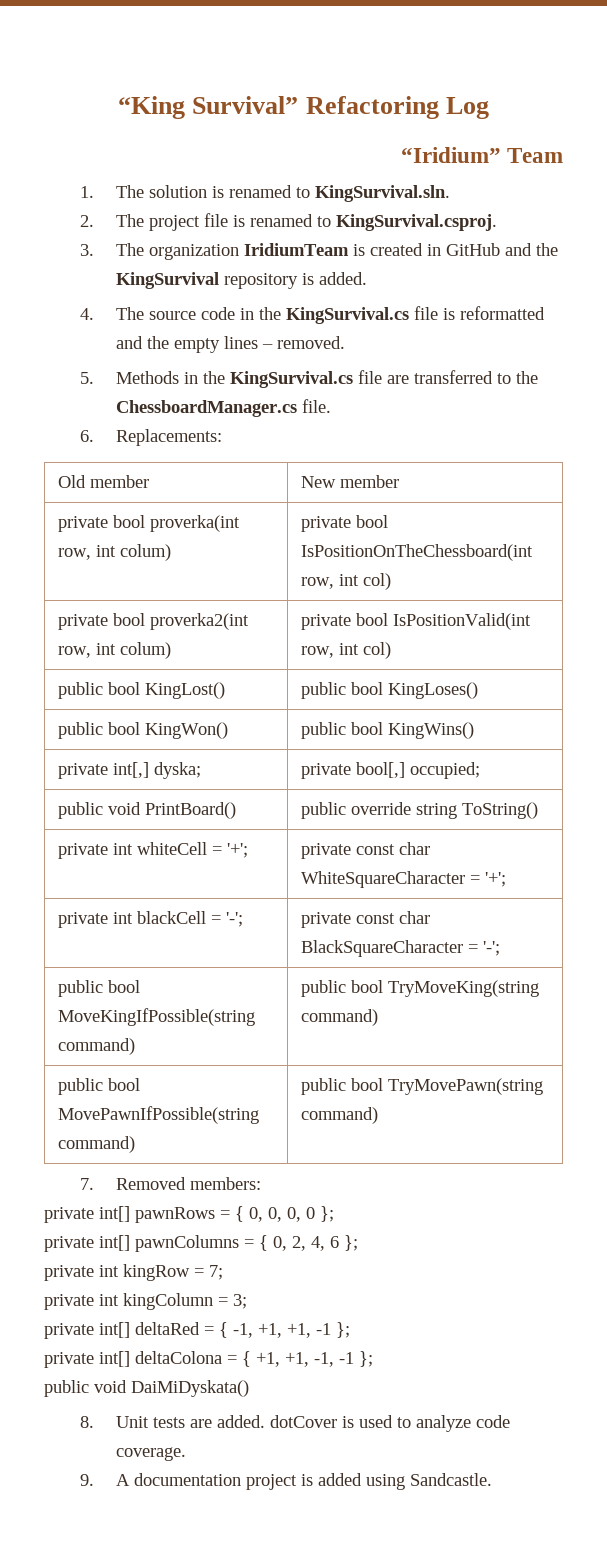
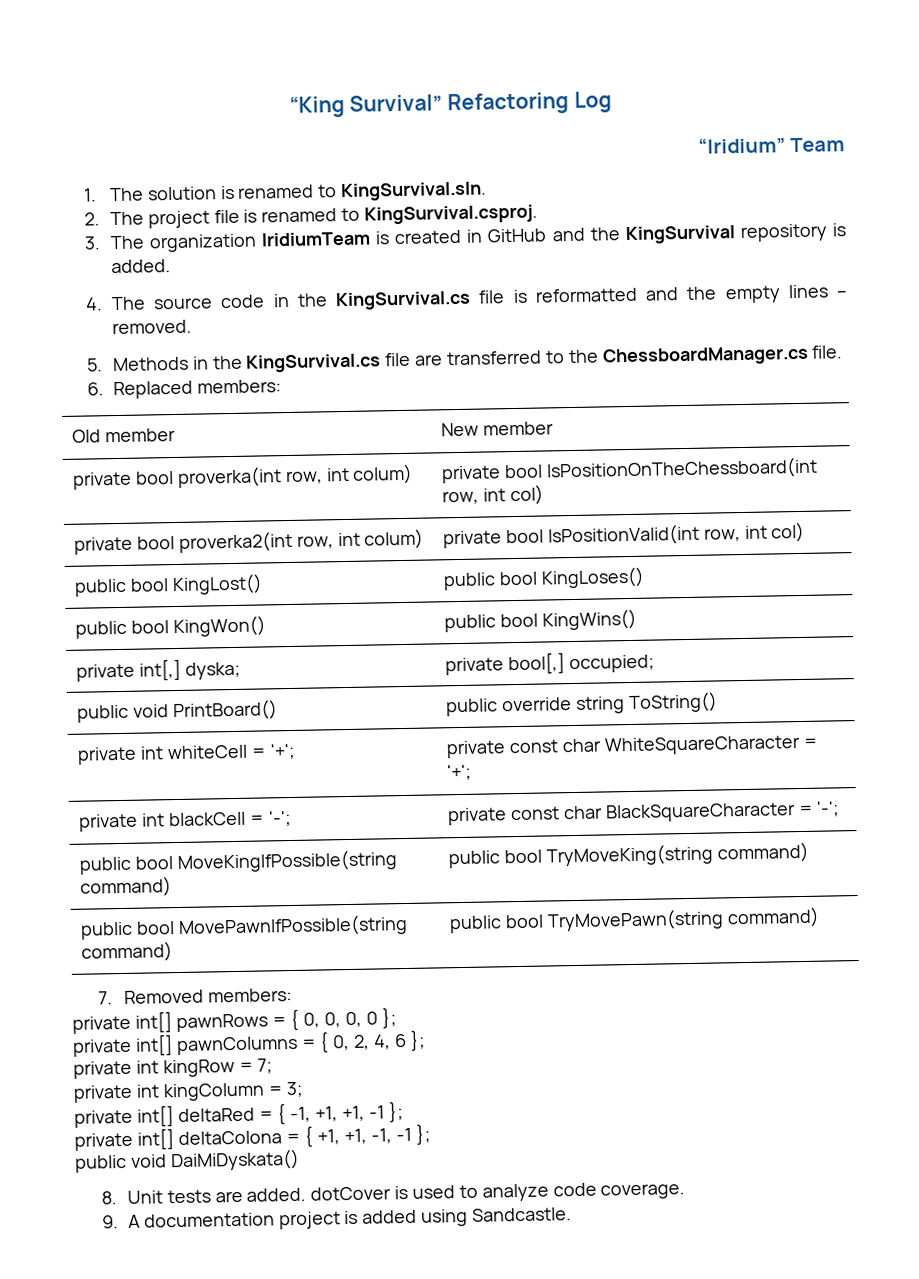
[116,429,223,446] Replacements: -> [112,379,281,400] Replaced members:

